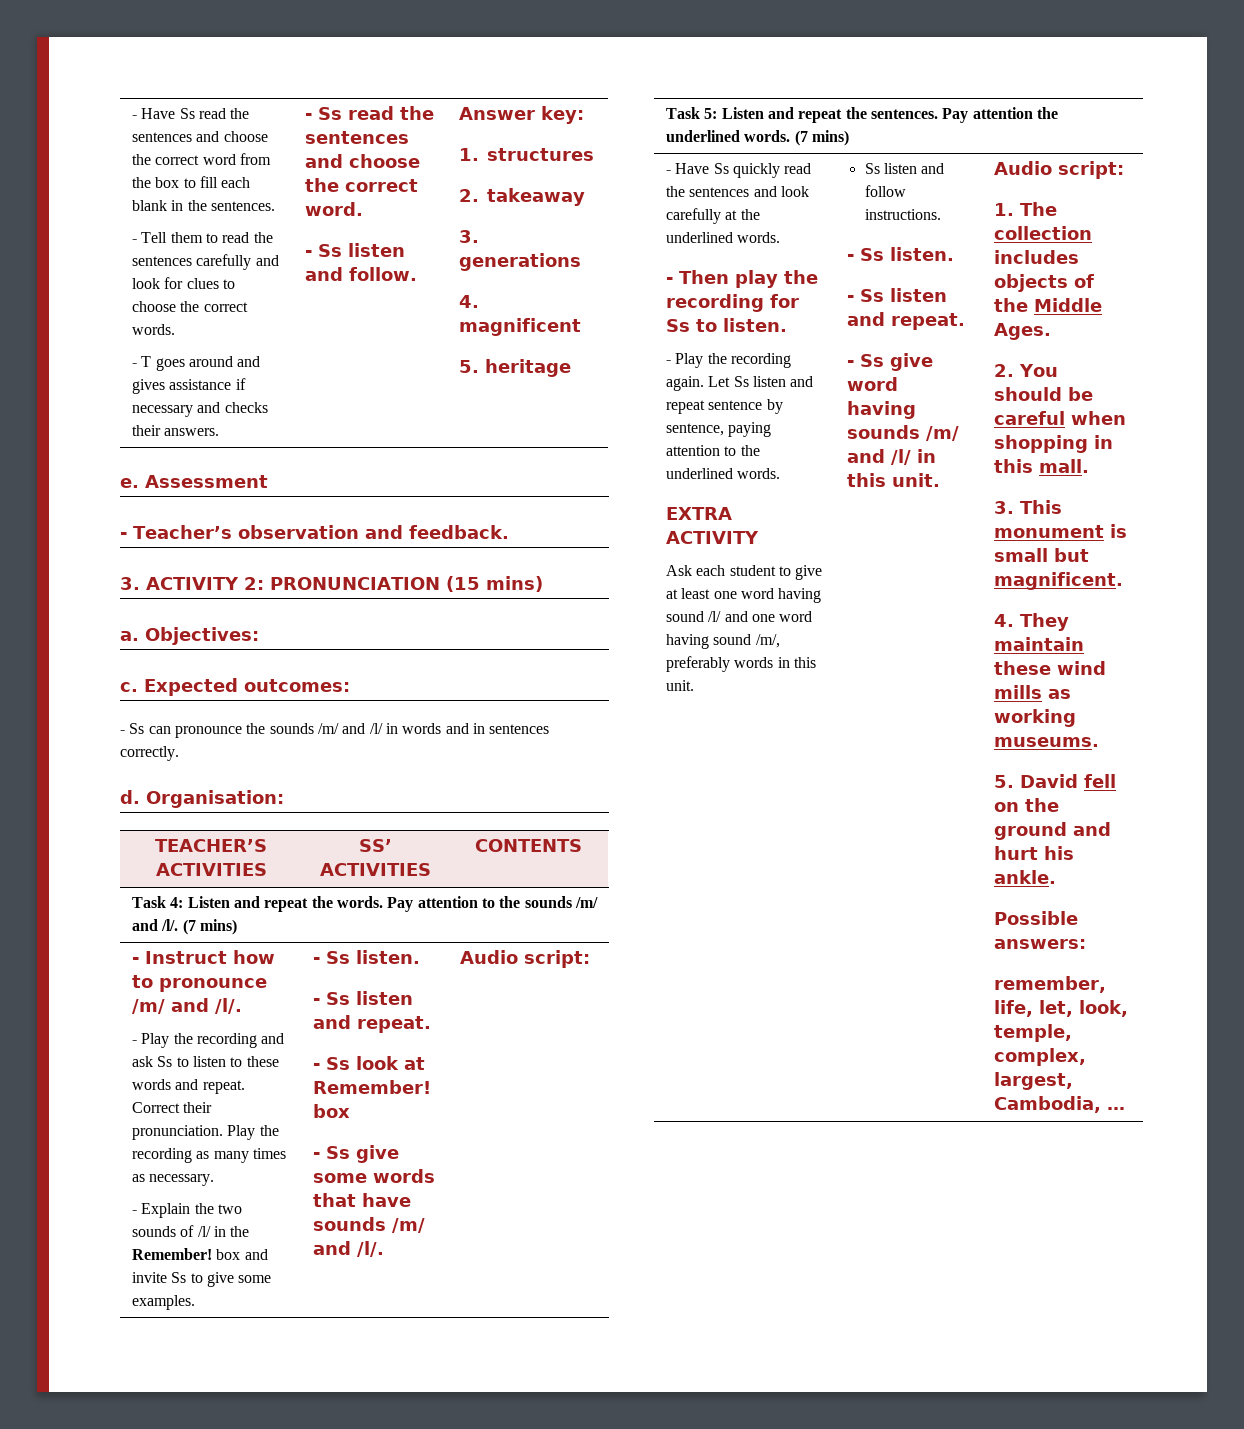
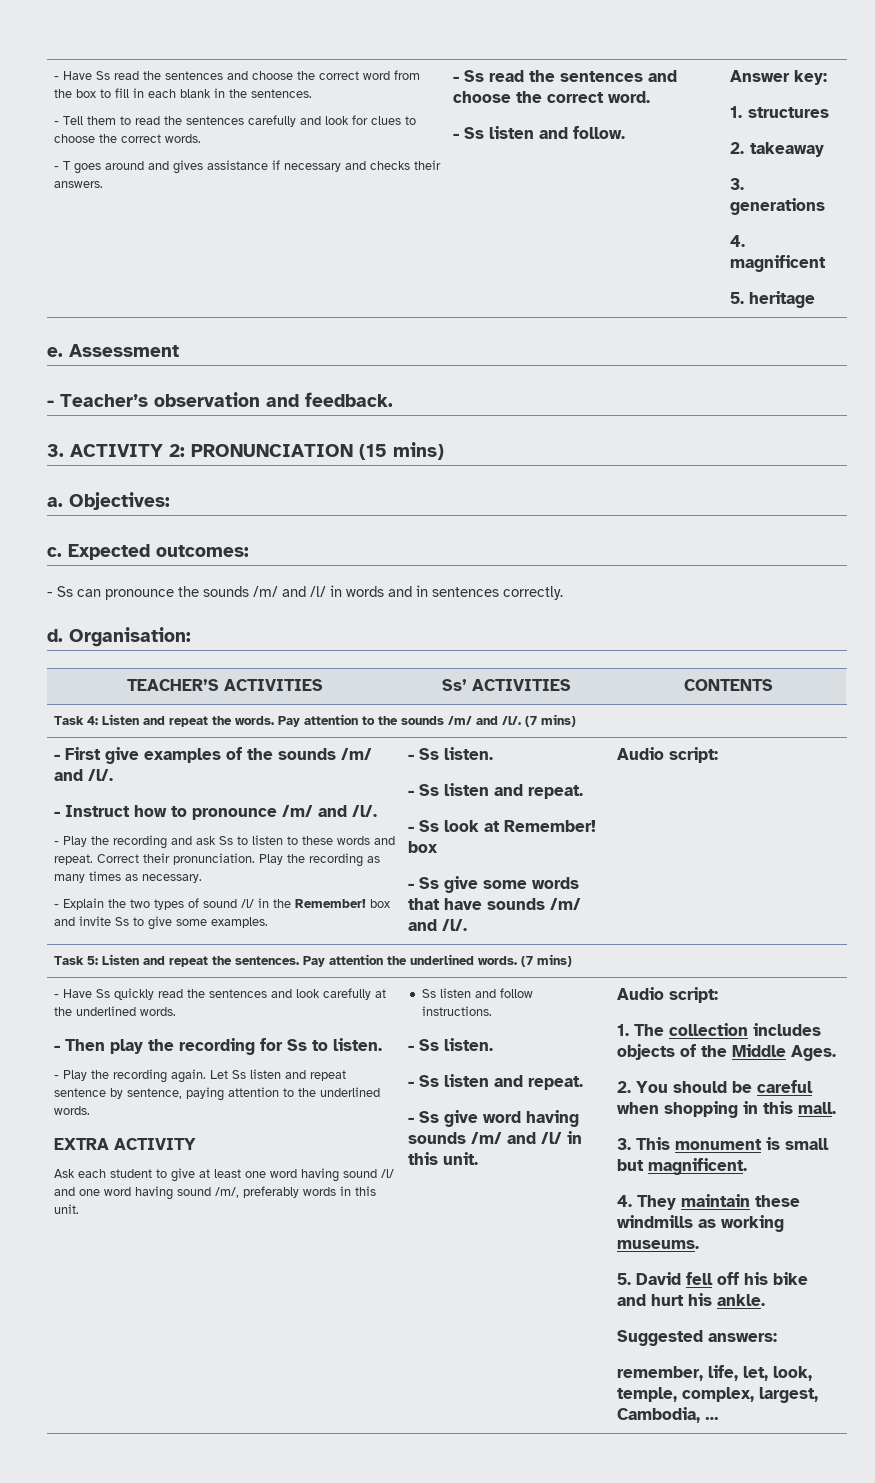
(218, 182) none -> [132,88,144,98] in
[358,839,392,852] SS’ -> [441,679,467,691] Ss’
(140, 960) none -> [64,747,372,764] [53,769,113,781] [53,811,60,817] First give examples of the sounds /m/ and /l/. // -
[132,1225,195,1237] sounds of -> [153,898,237,910] types of sound
[1057,661,1107,675] [994,685,1043,699] wind mills -> [616,1215,693,1228] windmills
[994,798,1060,812] [994,822,1068,840] on the ground -> [716,1272,808,1285] off his bike
[994,911,1079,925] Possible -> [616,1330,703,1346] Suggested

